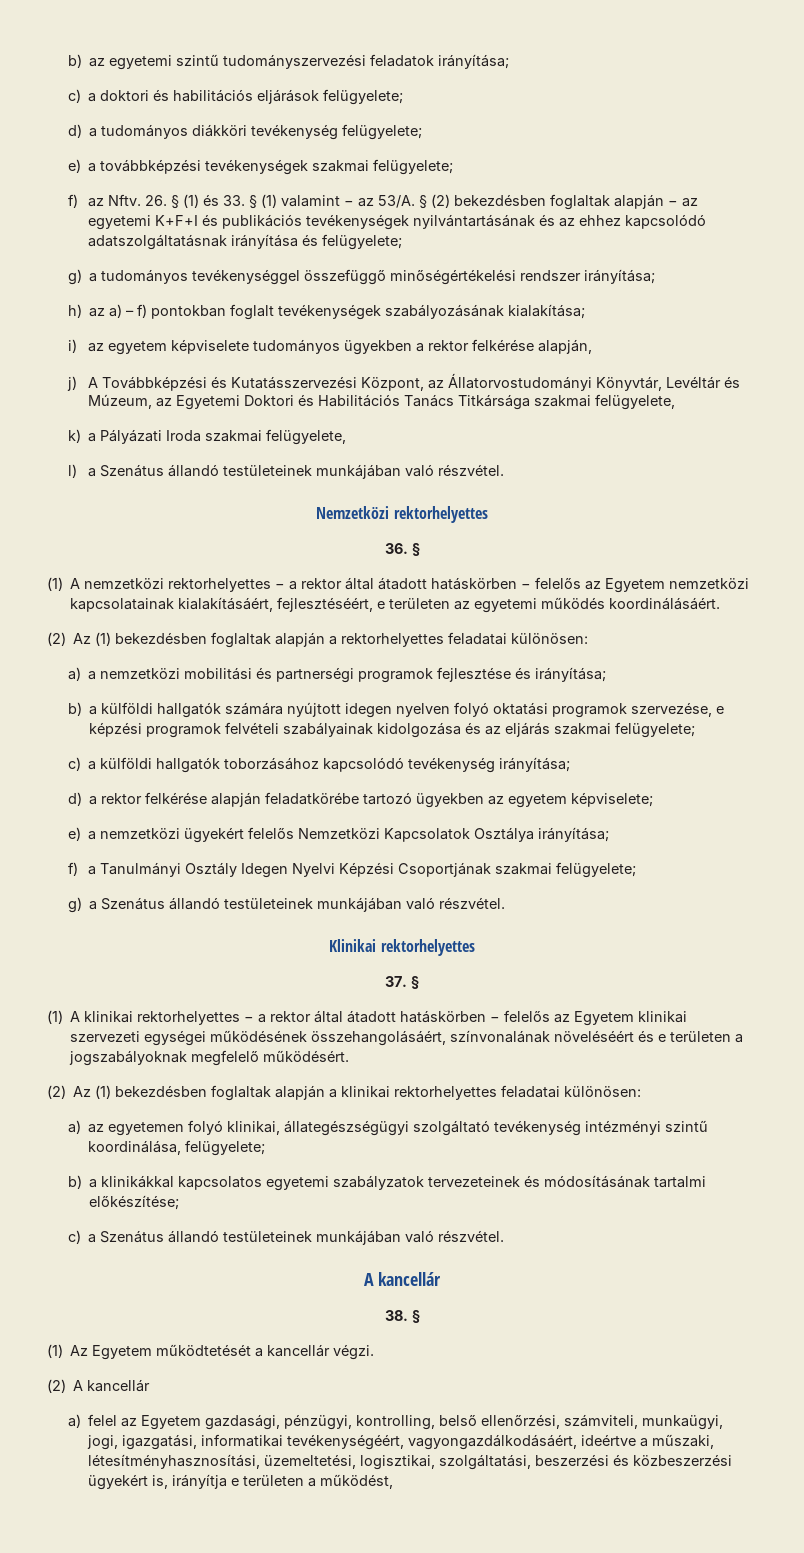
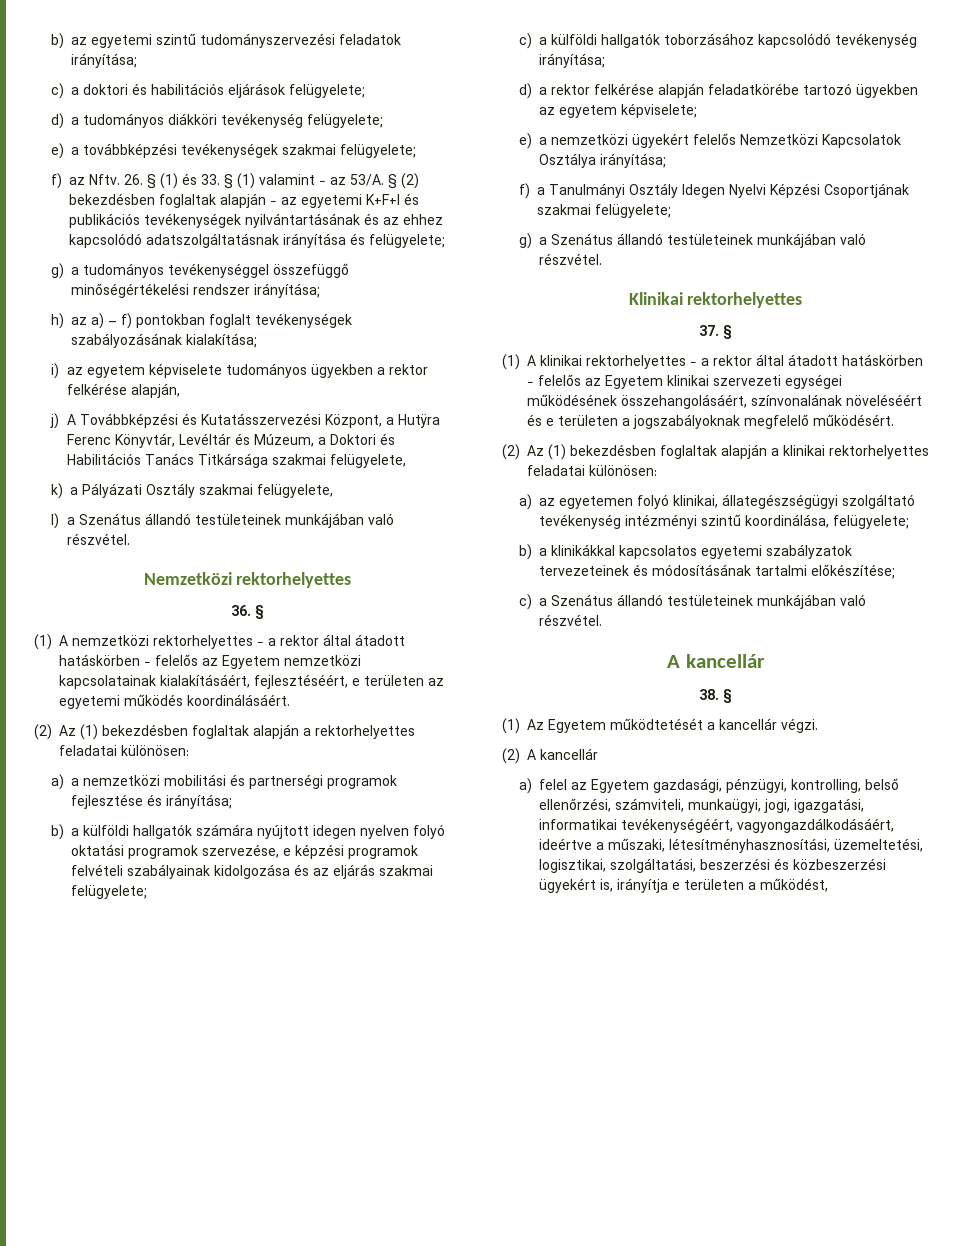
[428,373,593,391] az Állatorvostudományi -> [386,414,441,428] [67,434,112,445] a Hutÿra Ferenc
[156,395,241,410] az Egyetemi -> [318,437,327,445] a
[166,430,202,442] Iroda -> [145,483,195,498] Osztály

